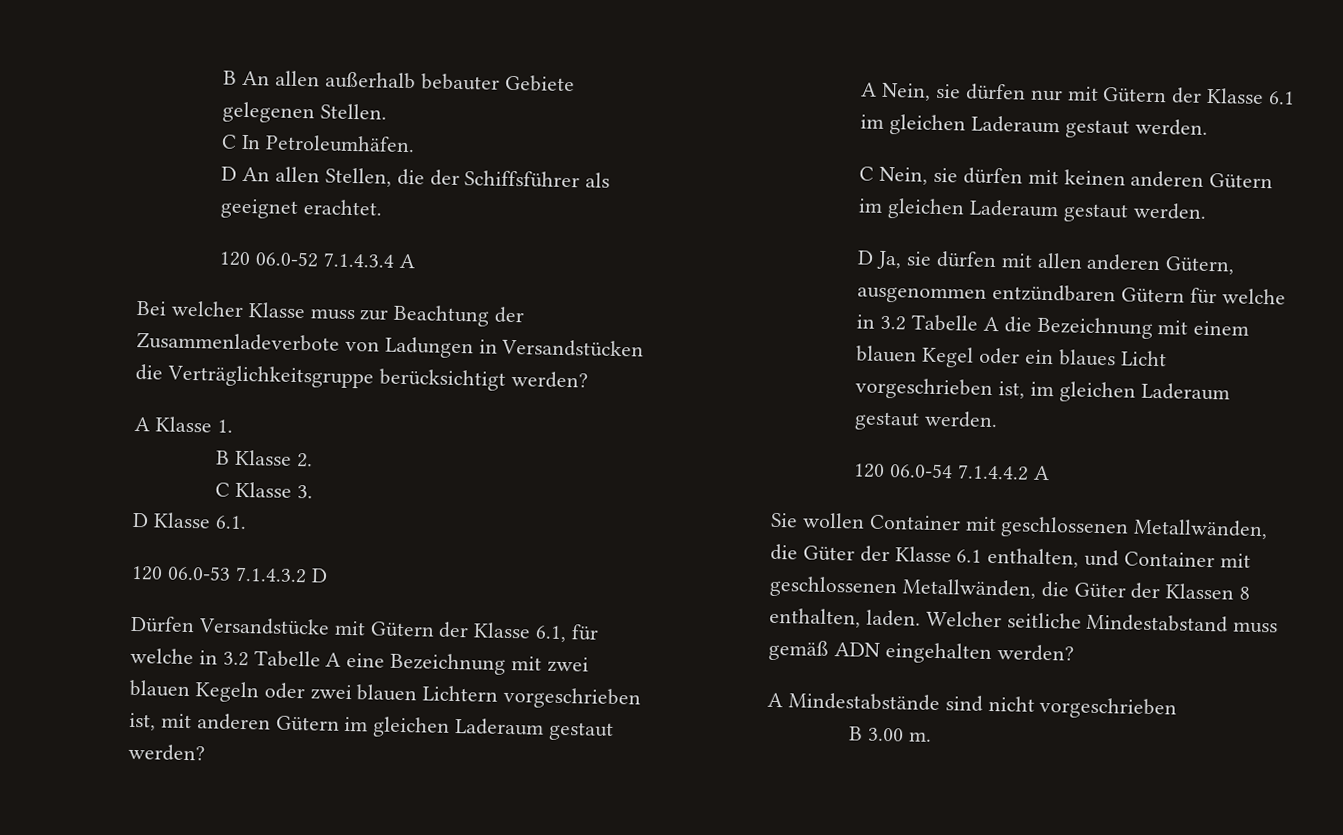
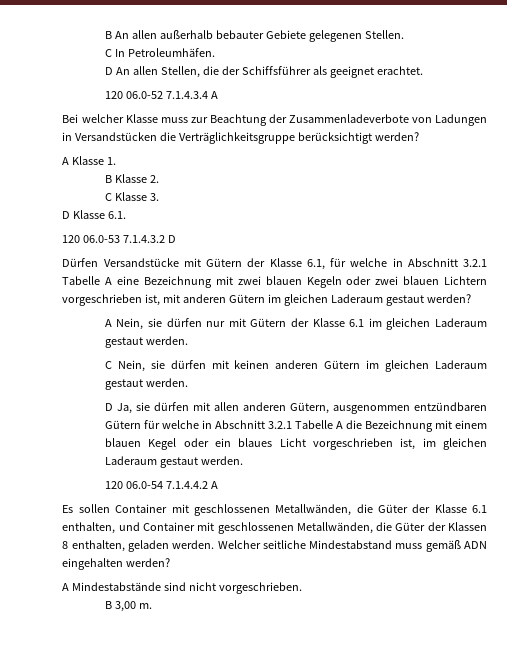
[222,651,249,667] 3.2 -> [407,258,488,267] Abschnitt 3.2.1
[880,315,907,331] 3.2 -> [214,420,292,429] Abschnitt 3.2.1
[770,512,866,529] Sie wollen -> [62,504,110,513] Es sollen
[866,609,922,627] laden. -> [128,540,215,552] geladen werden.
[1039,696,1178,720] [849,726,905,742] vorgeschrieben // B 3.00 -> [219,582,303,594] [104,601,136,612] vorgeschrieben. // B 3,00

